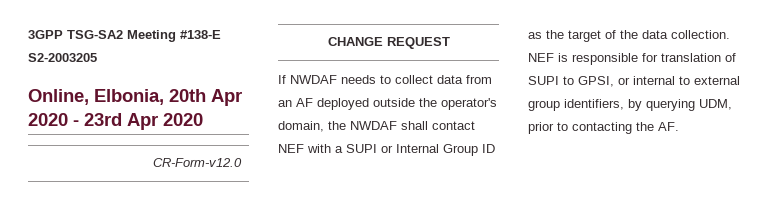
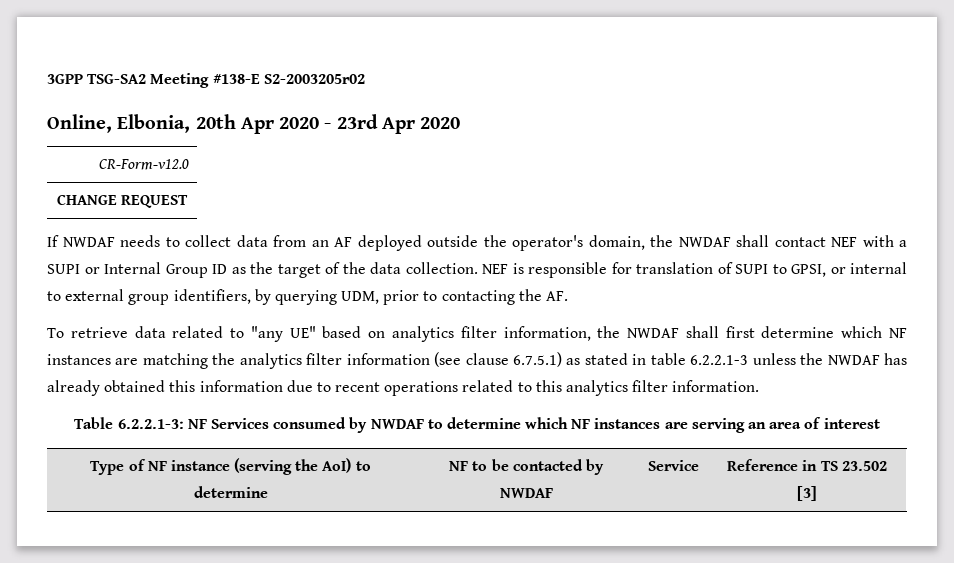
[28,53,97,62] S2-2003205 -> [263,74,365,84] S2-2003205r02
(679, 126) none -> [47,326,908,342] [47,352,908,369] [47,380,760,396] [74,417,880,433] [90,458,371,475] [193,486,268,498] [449,459,604,475] [499,488,553,498] [647,460,699,471] [727,459,887,471] [797,486,817,501] // To retrieve data related to "any UE" based on analytics filter information, the NWDAF shall first determine which NF instances are matching the analytics filter information (see clause 6.7.5.1) as stated in table 6.2.2.1-3 unless the NWDAF has already obtained this information due to recent operations related to this analytics filter information. // Table 6.2.2.1-3: NF Services consumed by NWDAF to determine which NF instances are serving an area of interest // Type of NF instance (serving the AoI) to determine | NF to be contacted by NWDAF | Service | Reference in TS 23.502 [3]

